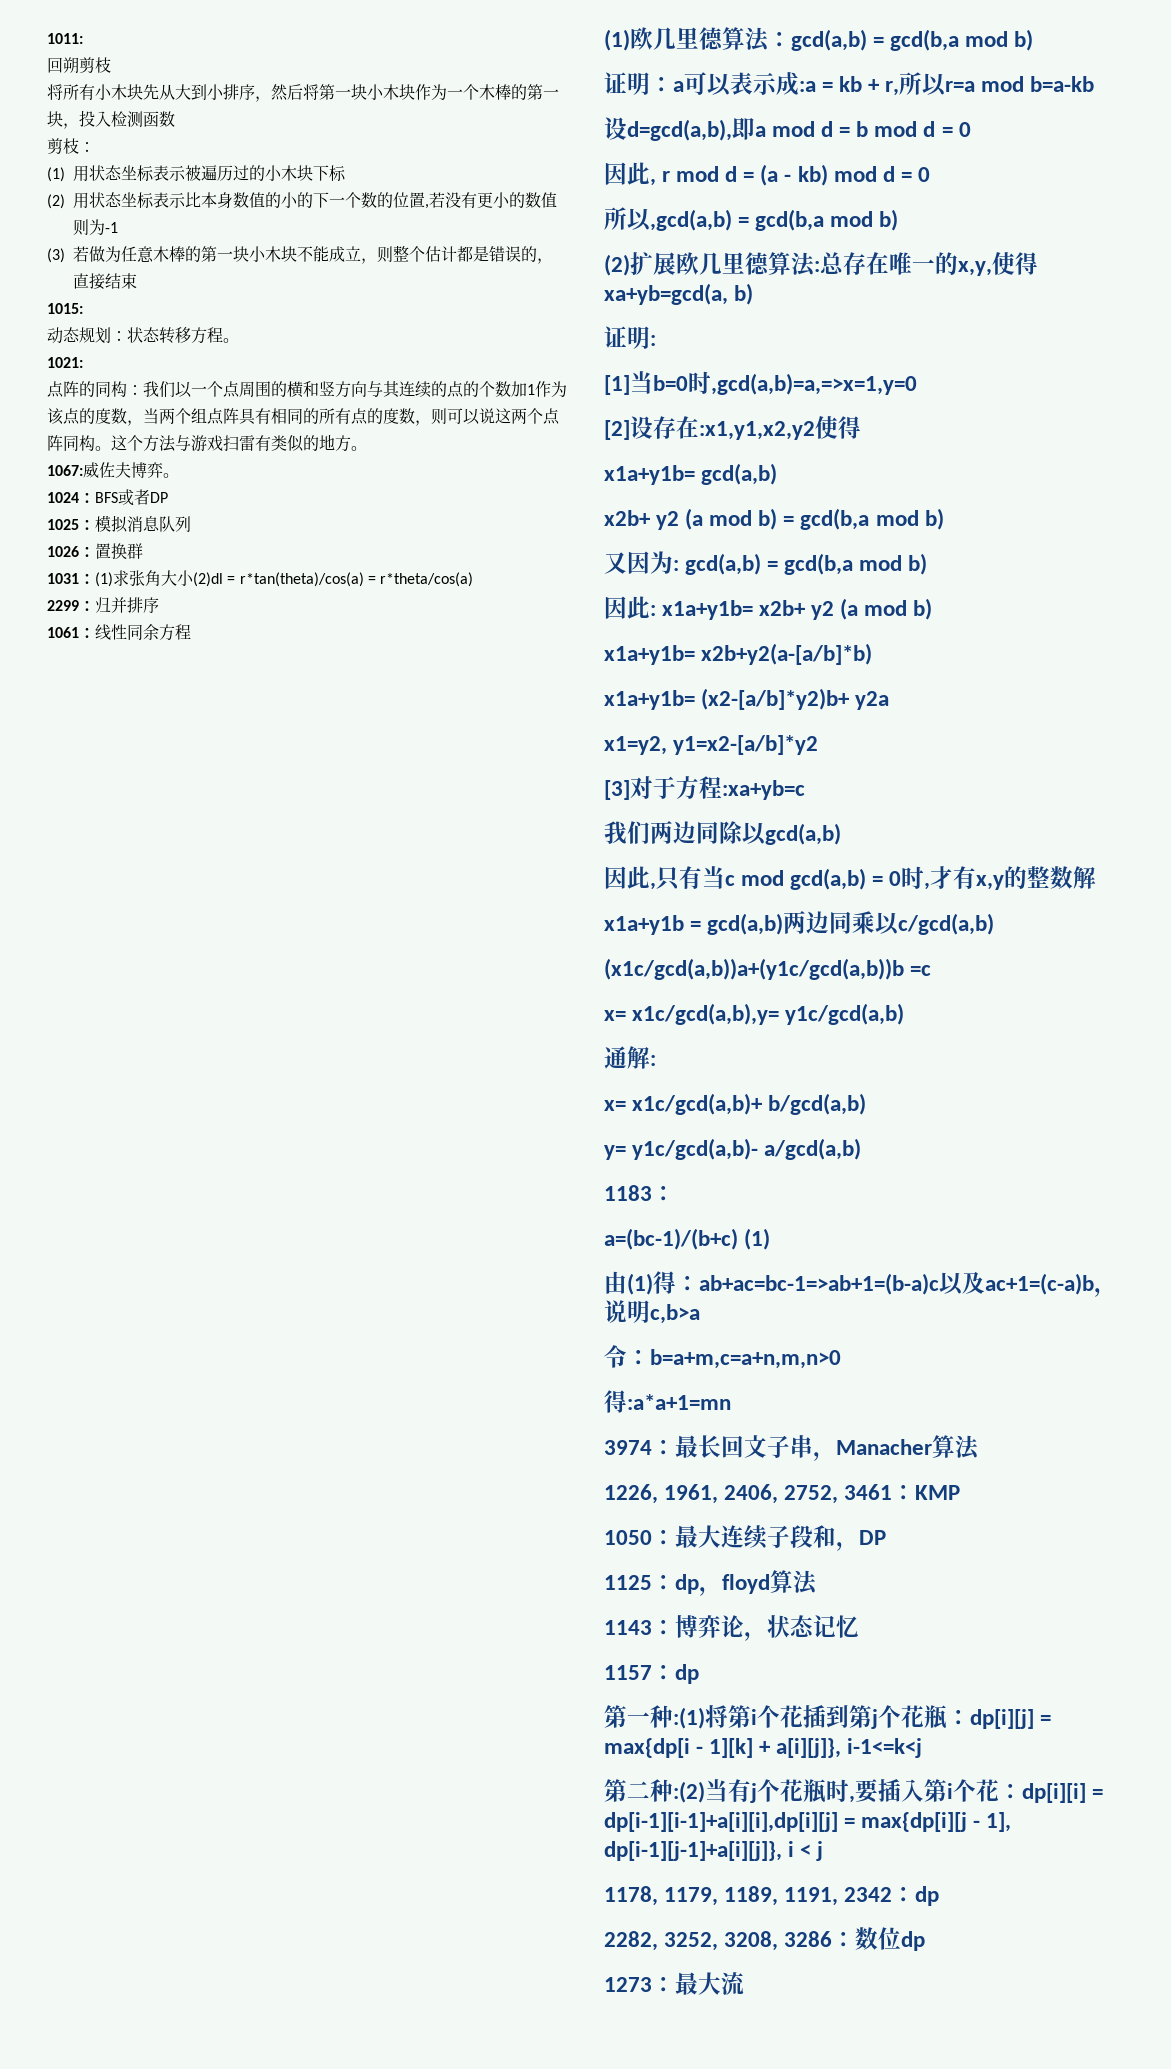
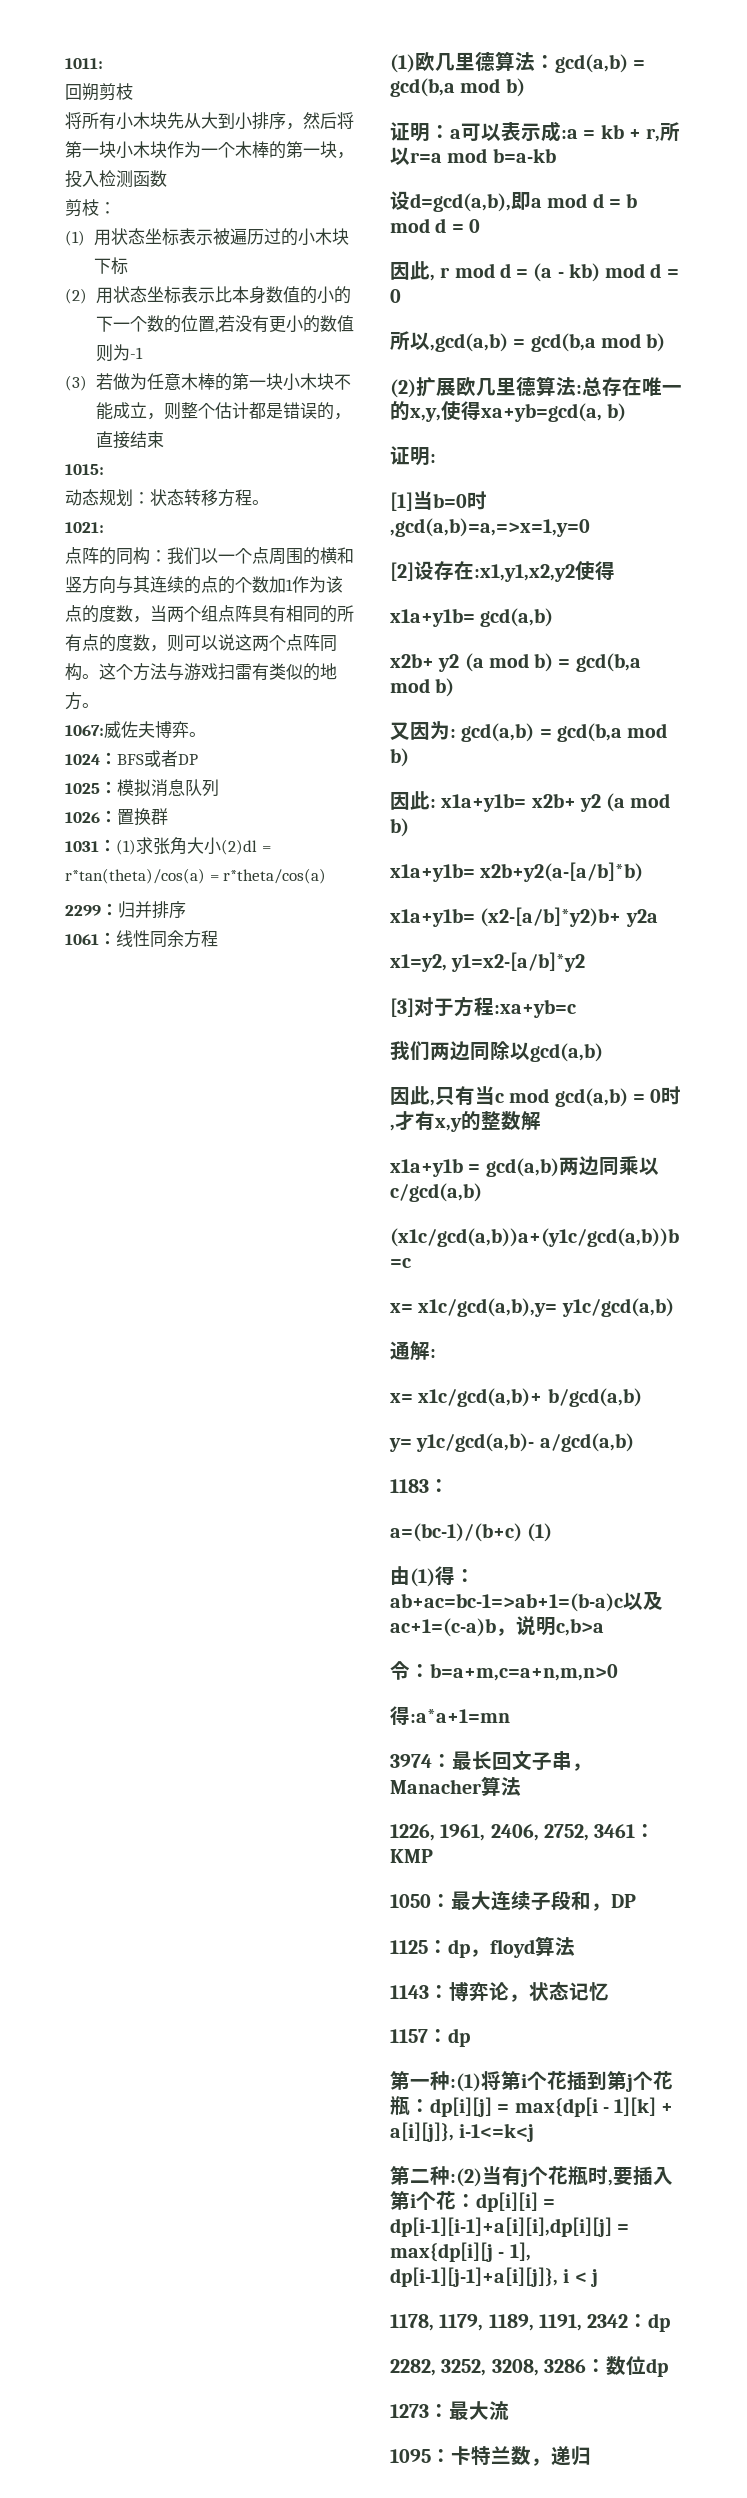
(744, 1983) none -> [390,2446,591,2466] // 1095：卡特兰数，递归

